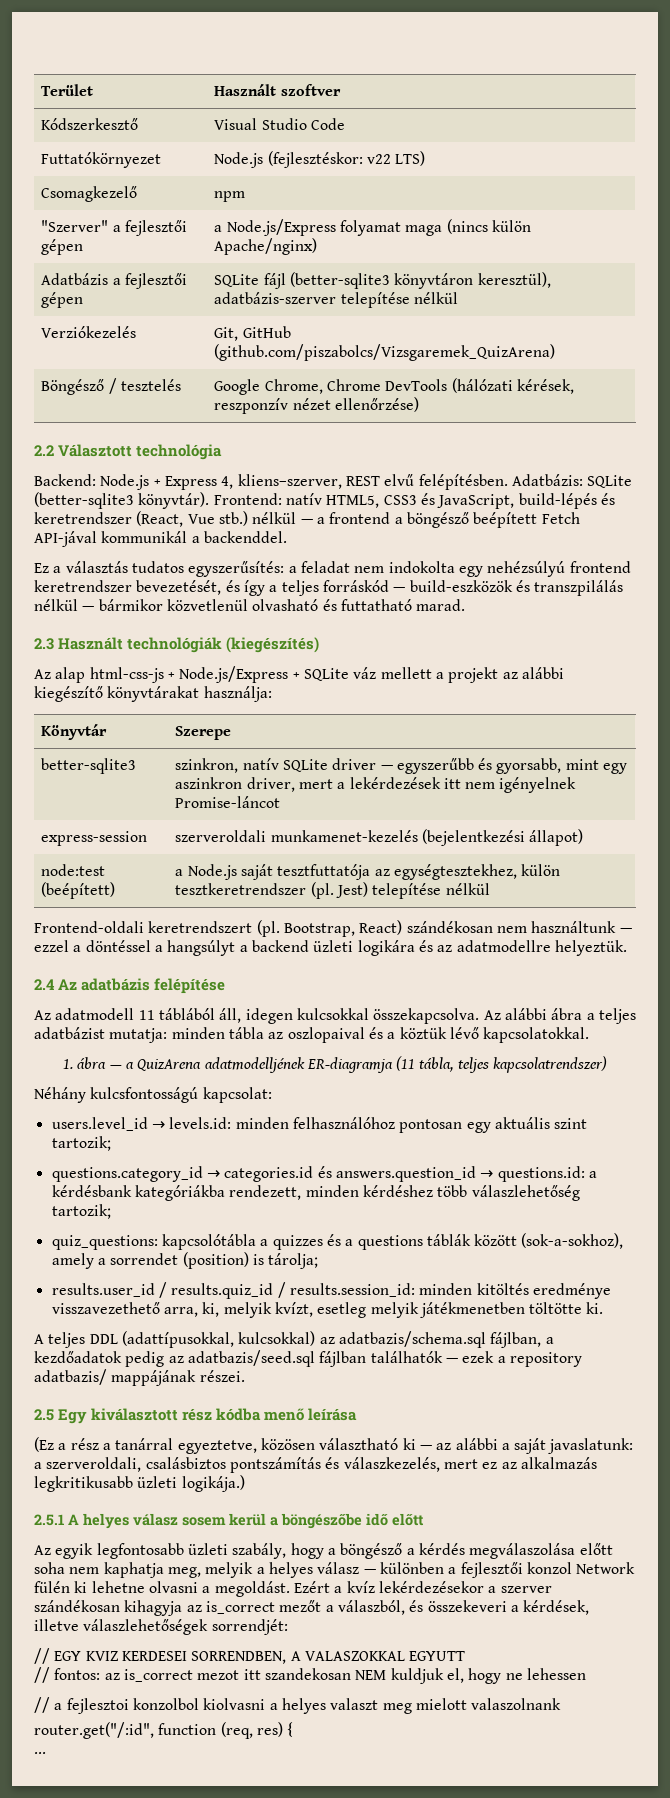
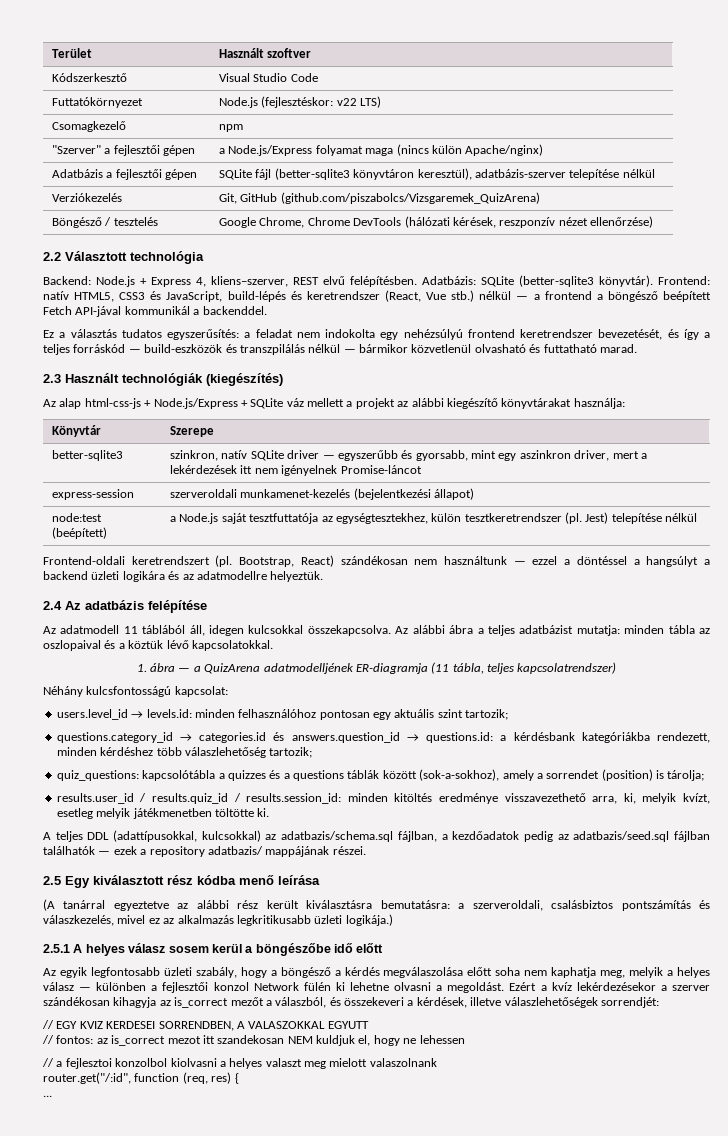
[34,1437,634,1454] (Ez a rész a tanárral egyeztetve, közösen választható ki — az alábbi a saját javaslatunk: -> [43,899,450,911] (A tanárral egyeztetve az alábbi rész került kiválasztásra bemutatásra:
[443,1459,478,1469] mert -> [117,915,146,924] mivel

